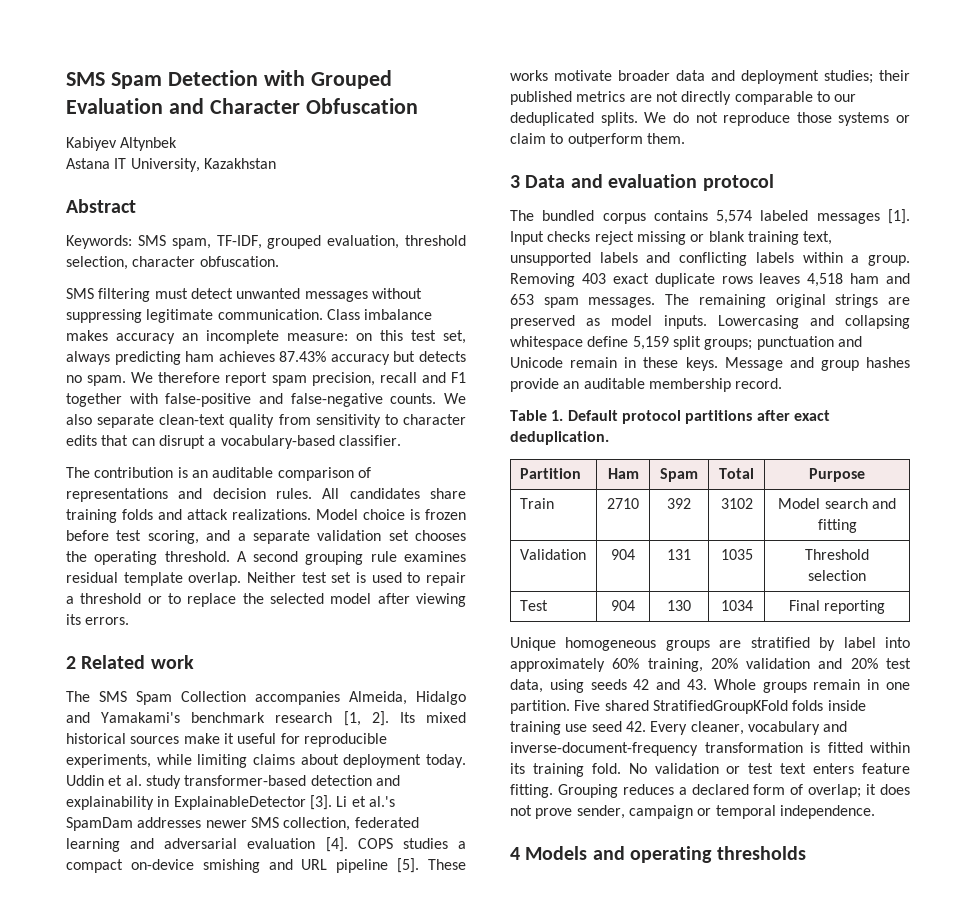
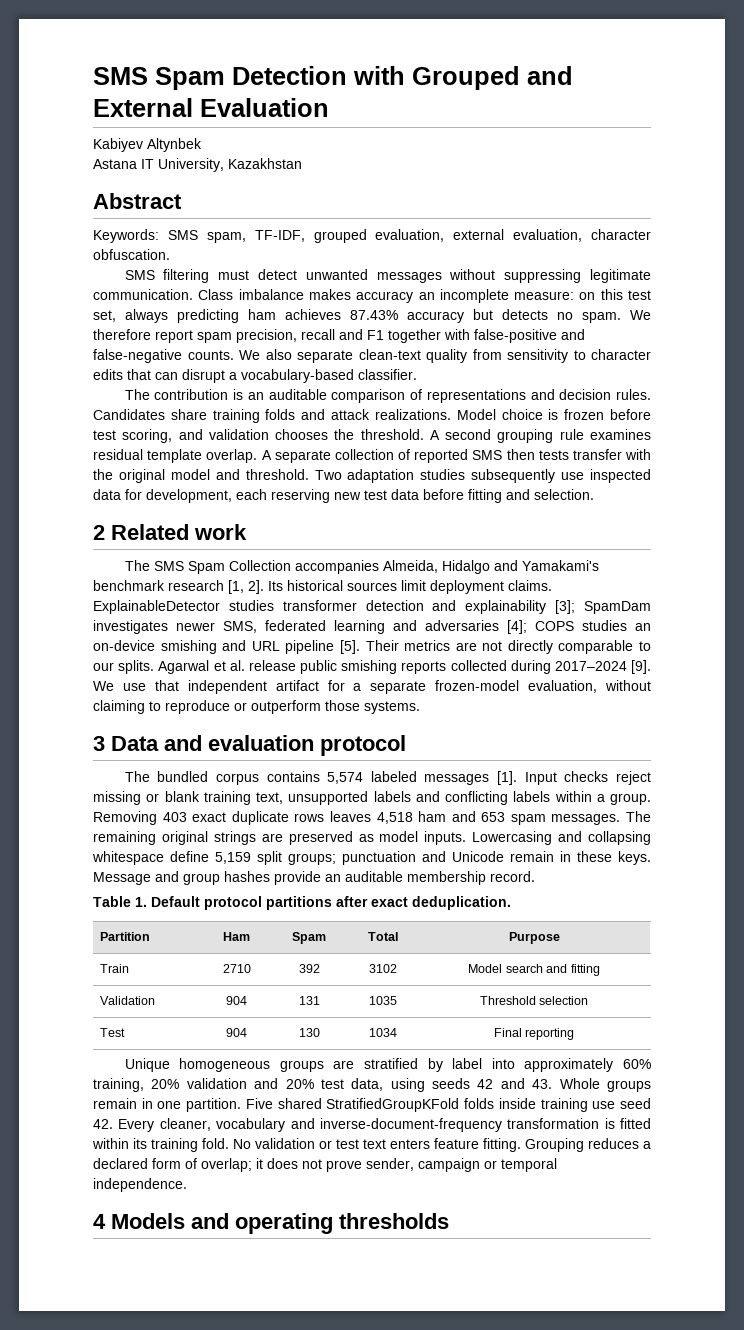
(392, 79) none -> [527,66,573,85] [93,98,193,117] and External
[168,98,418,114] and Character Obfuscation -> (329, 107) none
[405,235,466,246] [66,256,128,270] threshold selection, -> [453,229,583,242] external evaluation,
[322,488,420,499] All candidates -> [93,409,165,420] Candidates
[237,530,409,544] a separate validation set -> [208,429,269,440] validation
[94,551,158,565] operating -> (355, 434) none
[247,572,467,586] [66,593,466,607] [66,614,130,625] Neither test set is used to repair a threshold or to replace the selected model after viewing its errors. -> [261,449,651,463] [93,469,651,483] [93,489,594,503] A separate collection of reported SMS then tests transfer with the original model and threshold. Two adaptation studies subsequently use inspected data for development, each reserving new test data before fitting and selection.
[426,712,467,723] mixed -> (283, 586) none
[183,733,387,747] [66,754,466,768] [66,775,400,789] [66,795,395,810] [66,817,419,831] [66,837,467,852] [66,859,123,873] make it useful for reproducible experiments, while limiting claims about deployment today. Uddin et al. study transformer-based detection and explainability in ExplainableDetector [3]. Li et al.'s SpamDam addresses newer SMS collection, federated learning and adversarial evaluation [4]. COPS studies a compact -> [401,580,552,594] [93,600,651,614] [93,620,651,634] limit deployment claims. ExplainableDetector studies transformer detection and explainability [3]; SpamDam investigates newer SMS, federated learning and adversaries [4]; COPS studies an
[427,859,466,870] [510,70,910,84] [510,91,572,105] These works motivate broader data and deployment studies; their published -> [365,640,399,651] Their
[510,112,910,126] [510,133,685,147] deduplicated splits. We do not reproduce those systems or claim to outperform them. -> [118,660,651,674] [93,680,651,694] [93,700,420,714] splits. Agarwal et al. release public smishing reports collected during 2017–2024 [9]. We use that independent artifact for a separate frozen-model evaluation, without claiming to reproduce or outperform those systems.

